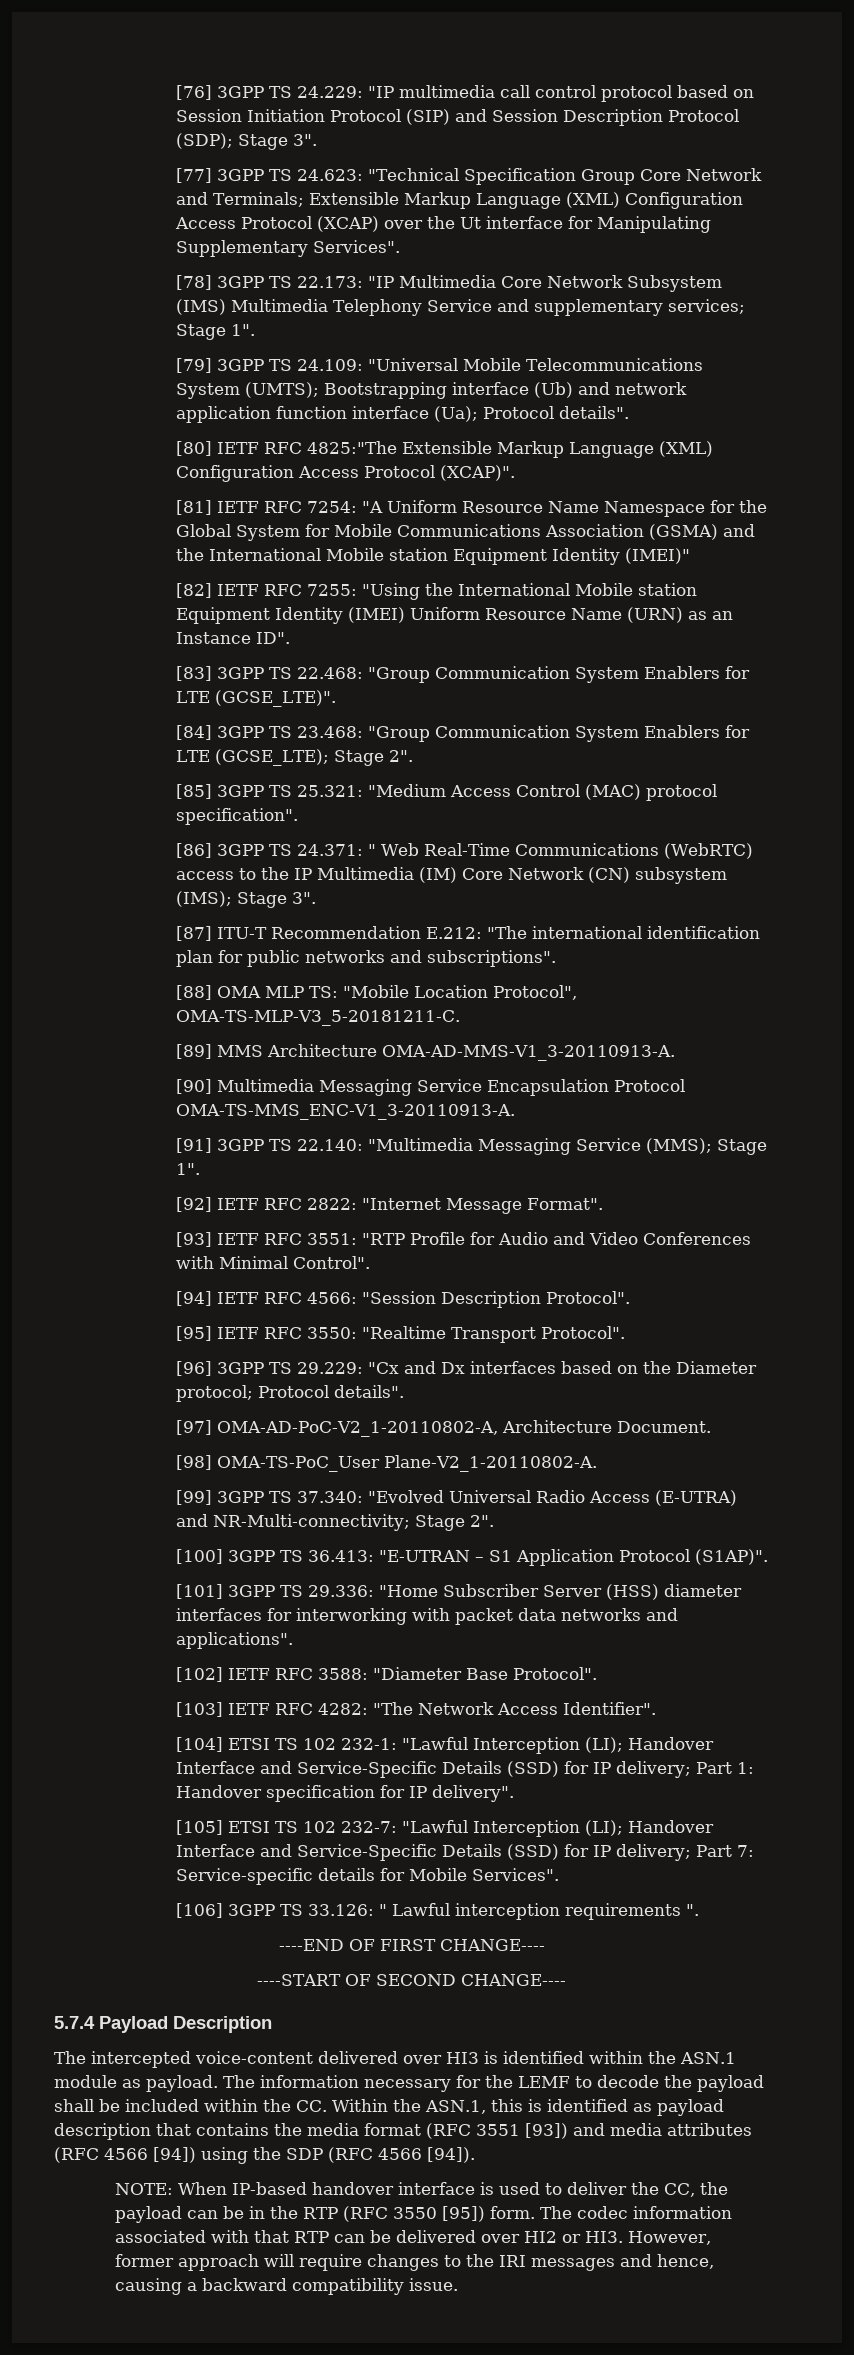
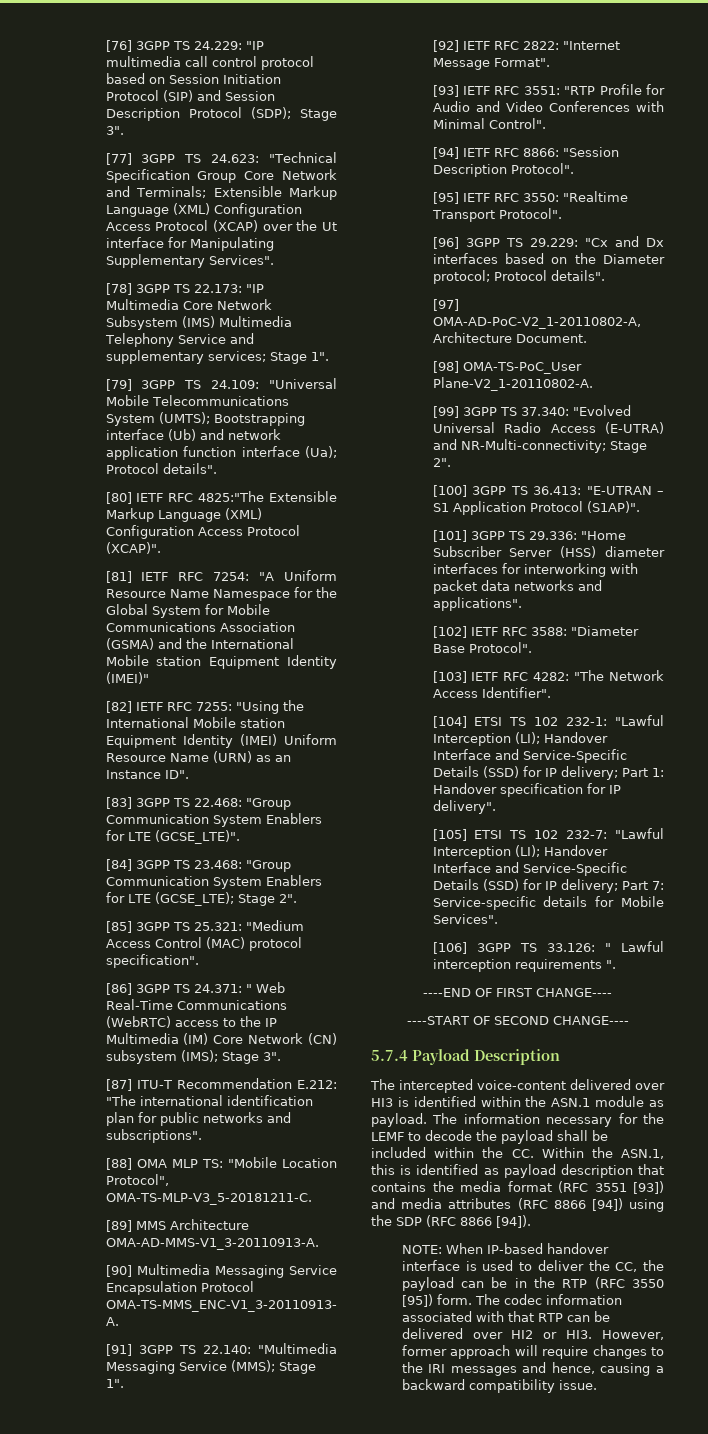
[306,1292,357,1304] 4566: -> [522,148,559,157] 8866:
[104,2148,148,2160] 4566 -> [553,1200,586,1209] 8866
[378,2148,422,2160] 4566 -> [460,1217,492,1226] 8866

